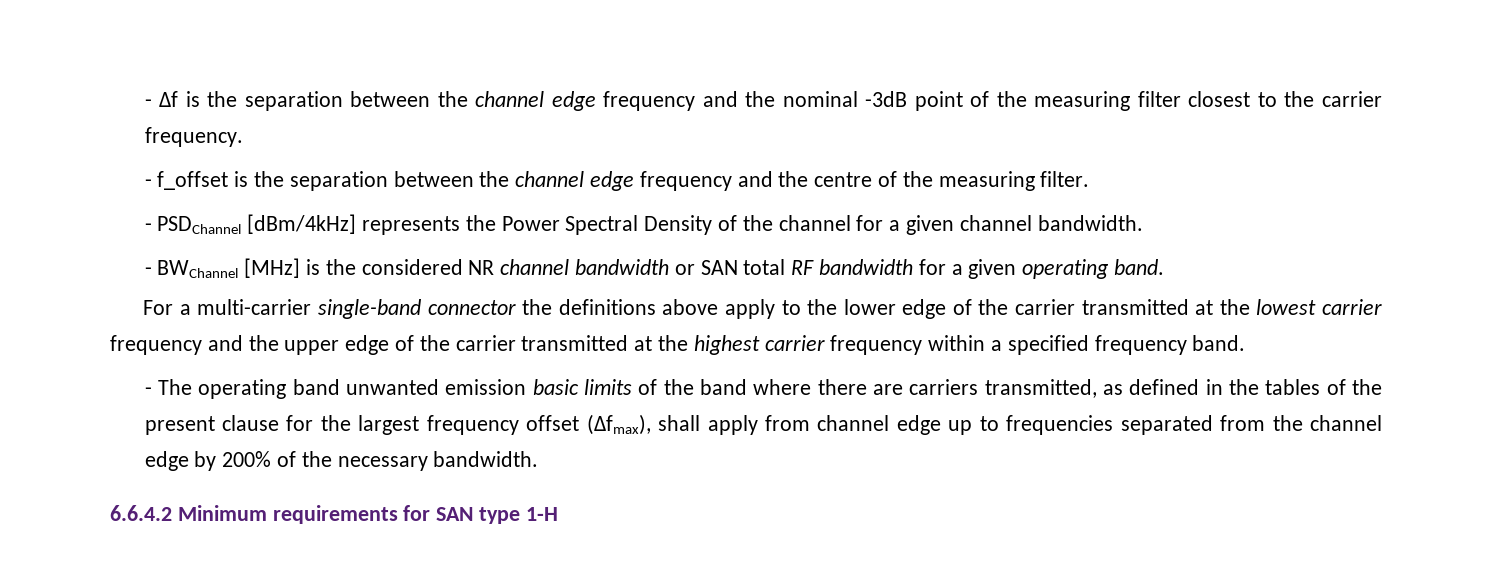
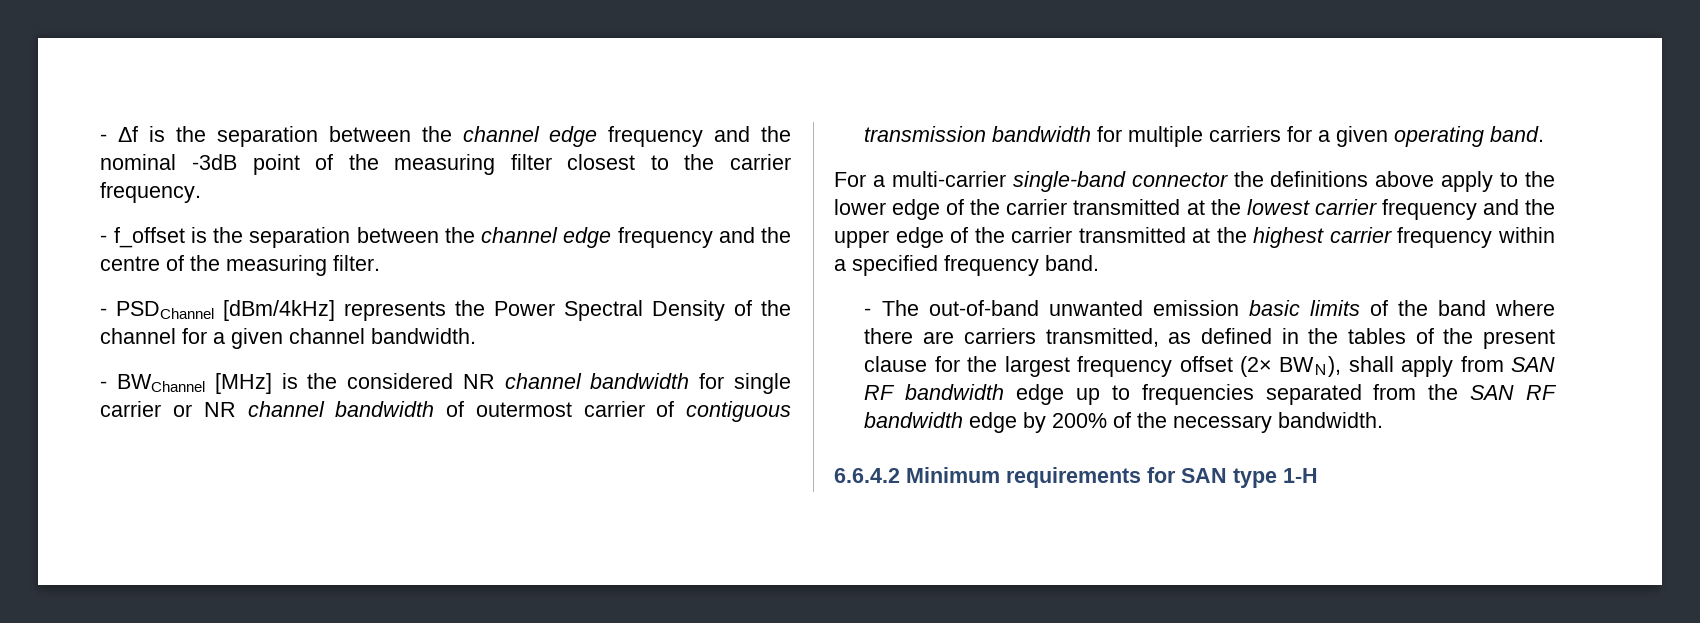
[674,259,914,275] or SAN total RF bandwidth -> [699,373,792,394] [100,401,791,422] [864,126,1282,147] for single carrier or NR channel bandwidth of outermost carrier of contiguous transmission bandwidth for multiple carriers
[198,379,340,399] operating band -> [928,300,1039,316] out-of-band
[586,414,890,435] (Δfmax), shall apply from channel -> [1239,356,1555,377] [864,384,1005,400] (2× BWＮ), shall apply from SAN RF bandwidth
[1310,415,1382,431] channel -> [1470,385,1557,400] [864,412,964,428] SAN RF bandwidth

